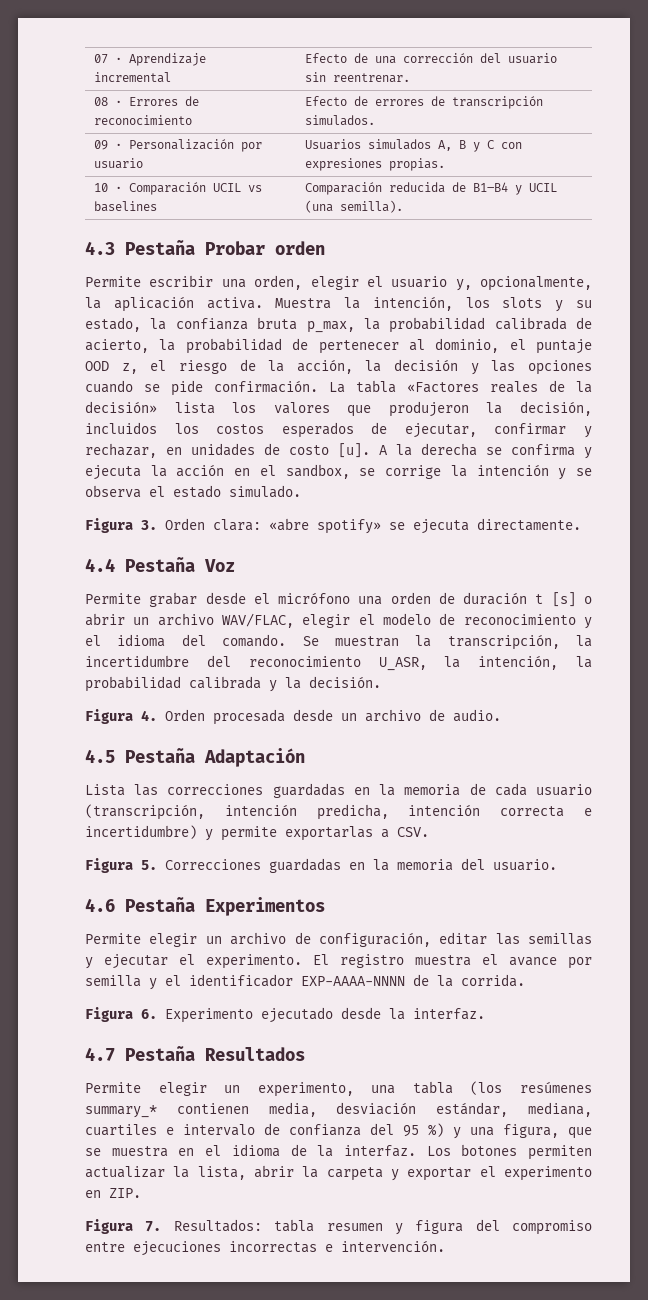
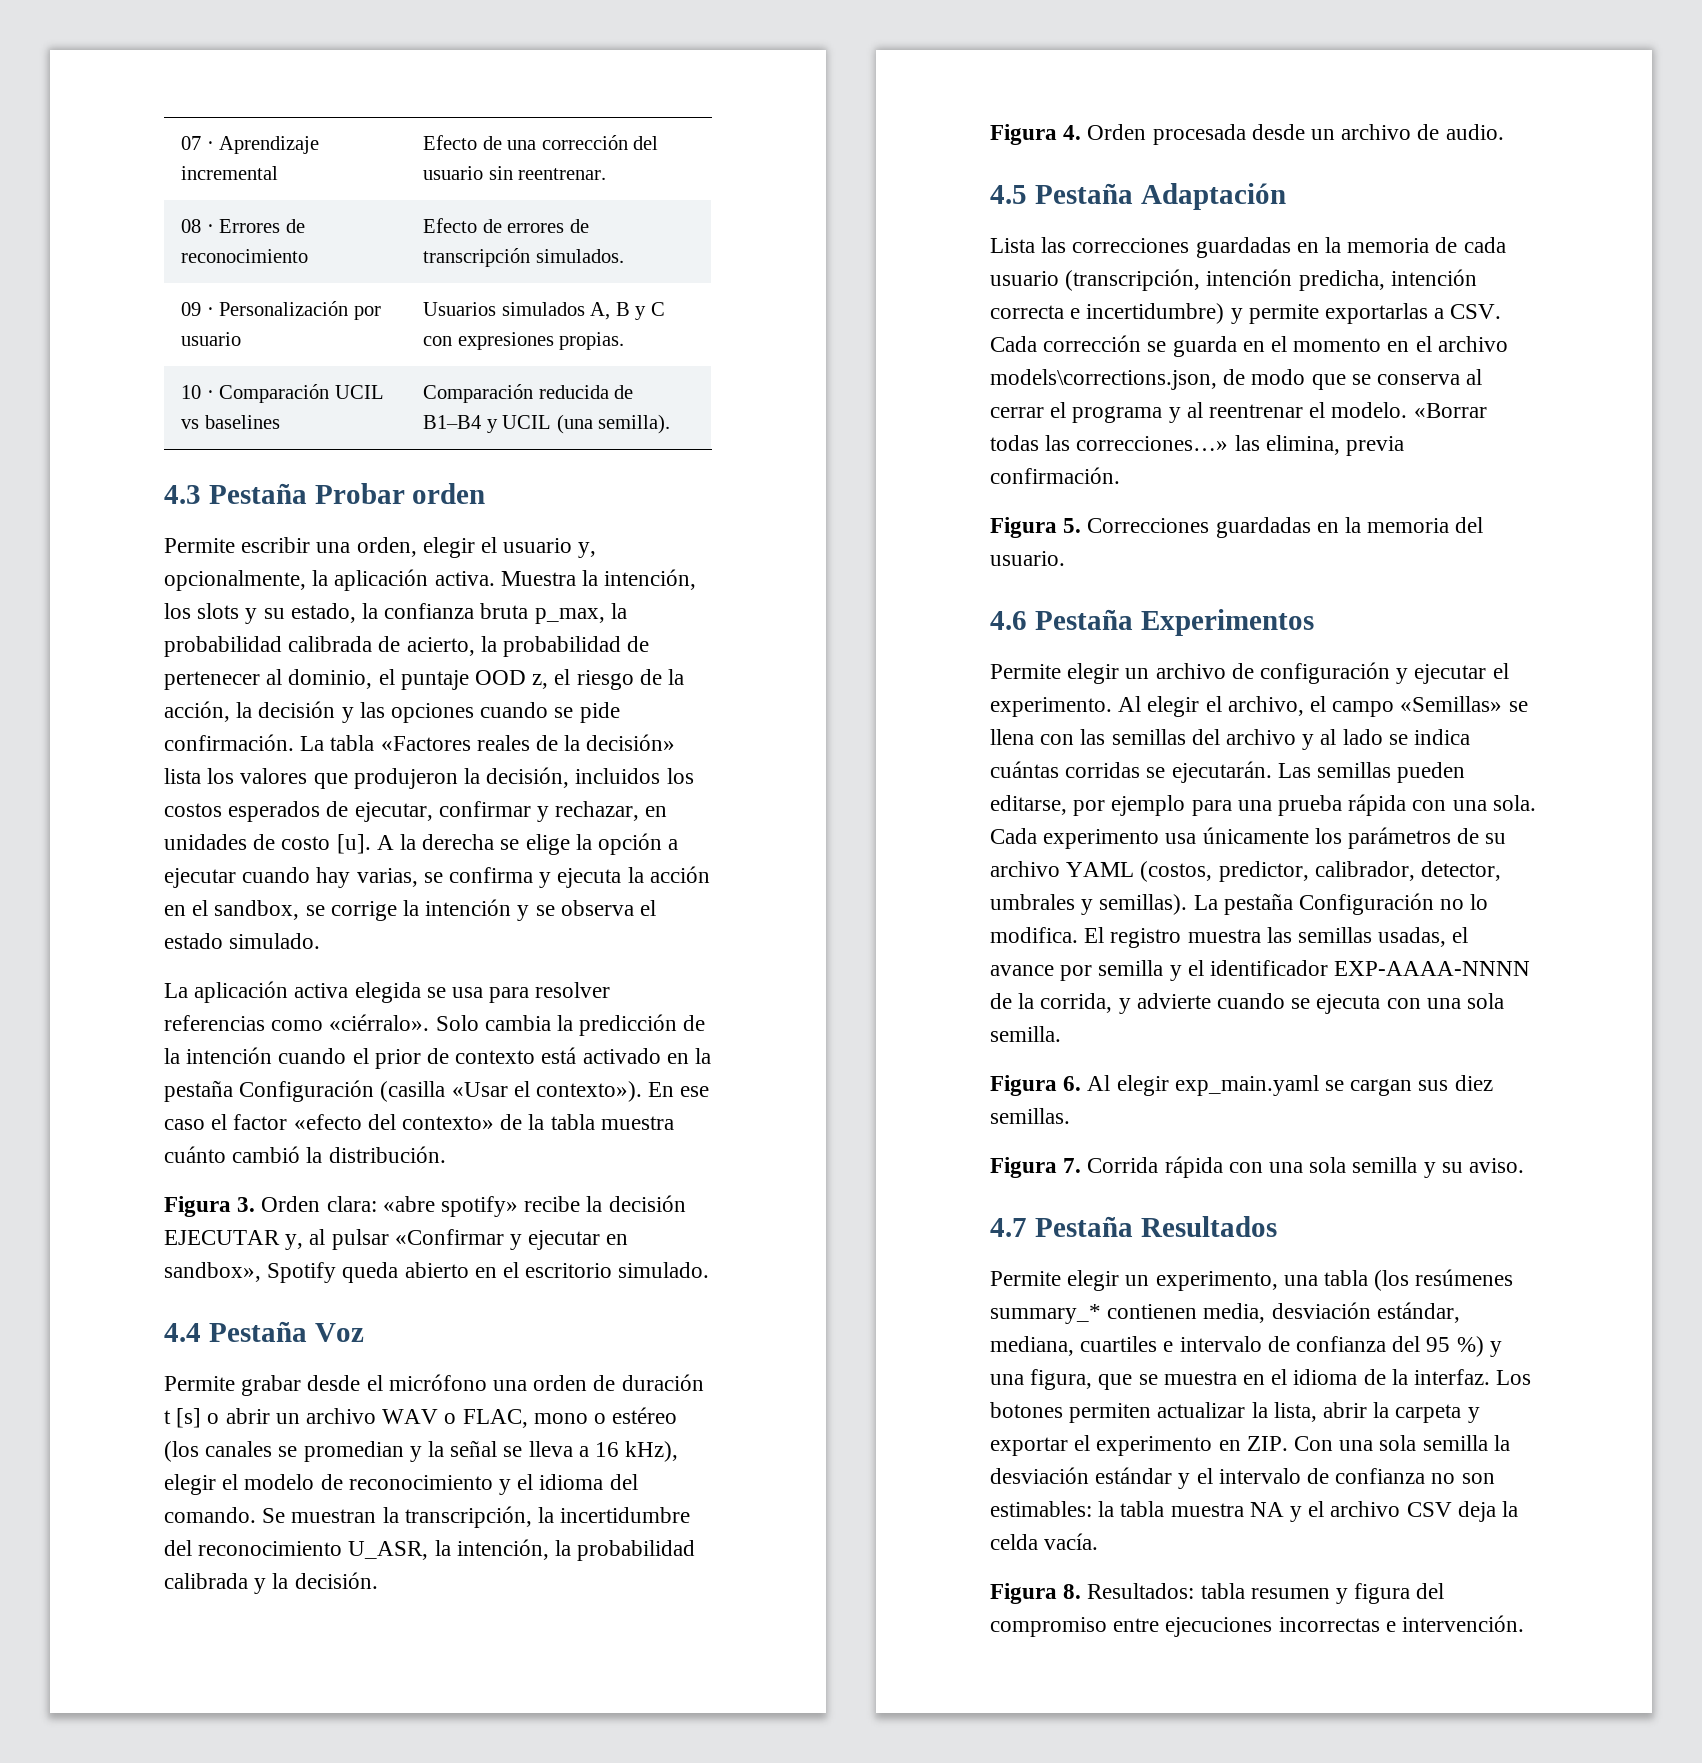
(502, 451) none -> [525,833,679,855] [164,867,443,888] elige la opción a ejecutar cuando hay varias, se
(301, 491) none -> [164,981,611,1003] [164,1014,706,1036] [164,1047,712,1069] [164,1080,710,1102] [164,1114,674,1130] [164,1146,446,1163] // La aplicación activa elegida se usa para resolver referencias como «ciérralo». Solo cambia la predicción de la intención cuando el prior de contexto está activado en la pestaña Configuración (casilla «Usar el contexto»). En ese caso el factor «efecto del contexto» de la tabla muestra cuánto cambió la distribución.
[389,518,581,534] se ejecuta directamente. -> [524,1195,686,1212] [164,1229,629,1250] [164,1262,710,1283] recibe la decisión EJECUTAR y, al pulsar «Confirmar y ejecutar en sandbox», Spotify queda abierto en el escritorio simulado.
[222,613,294,628] WAV/FLAC, -> [382,1407,678,1428] [164,1440,679,1462] WAV o FLAC, mono o estéreo (los canales se promedian y la señal se lleva a 16 kHz),
(429, 832) none -> [990,335,1508,357] [990,369,1483,390] [990,402,1487,423] [990,435,1405,456] [990,467,1120,484] Cada corrección se guarda en el momento en el archivo models\corrections.json, de modo que se conserva al cerrar el programa y al reentrenar el modelo. «Borrar todas las correcciones…» las elimina, previa confirmación.
[318,932,592,947] [85,954,471,969] configuración, editar las semillas y ejecutar el experimento. El registro muestra -> [1260,662,1509,684] [990,696,1528,717] [990,729,1471,750] [990,761,1466,783] [990,794,1536,816] [990,827,1507,849] [990,861,1502,882] [990,893,1489,915] [990,927,1447,948] configuración y ejecutar el experimento. Al elegir el archivo, el campo «Semillas» se llena con las semillas del archivo y al lado se indica cuántas corridas se ejecutarán. Las semillas pueden editarse, por ejemplo para una prueba rápida con una sola. Cada experimento usa únicamente los parámetros de su archivo YAML (costos, predictor, calibrador, detector, umbrales y semillas). La pestaña Configuración no lo modifica. El registro muestra las semillas usadas,
[461,974,525,987] [85,1007,485,1023] corrida. // Figura 6. Experimento ejecutado desde la interfaz. -> [1040,993,1505,1014] [990,1026,1061,1042] [990,1075,1493,1096] [990,1108,1070,1124] [990,1156,1525,1178] corrida, y advierte cuando se ejecuta con una sola semilla. // Figura 6. Al elegir exp_main.yaml se cargan sus diez semillas. // Figura 7. Corrida rápida con una sola semilla y su aviso.
[85,1219,162,1234] // Figura 7. -> [1294,1435,1510,1451] [990,1467,1495,1489] [990,1501,1519,1522] [990,1533,1099,1550] [990,1583,1082,1604] Con una sola semilla la desviación estándar y el intervalo de confianza no son estimables: la tabla muestra NA y el archivo CSV deja la celda vacía. // Figura 8.

